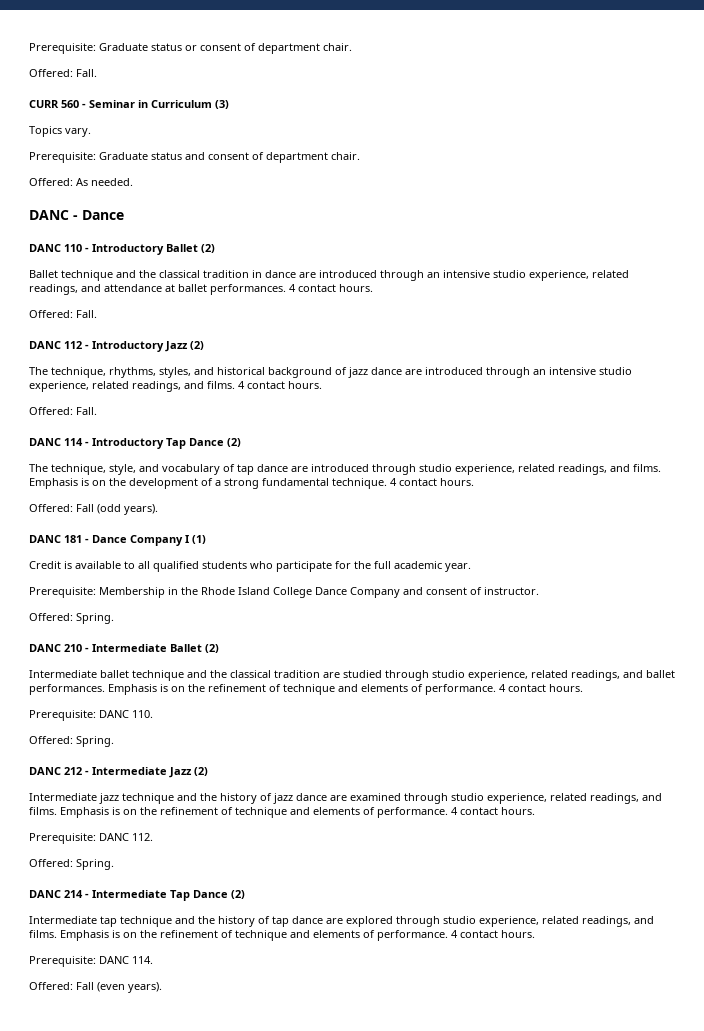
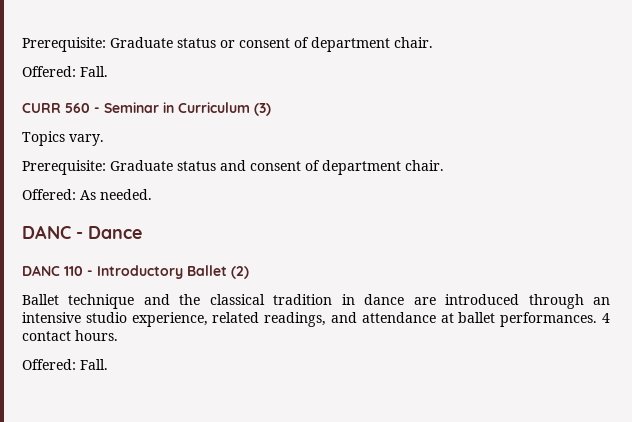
[29,341,204,352] [29,367,632,378] [29,381,322,392] [29,407,97,415] [29,438,241,449] [29,464,661,475] [29,478,474,489] [29,504,158,515] [29,535,206,546] [29,561,471,572] [29,587,539,598] [29,613,114,624] [29,644,219,653] [29,670,675,681] [29,684,583,695] [29,710,153,721] [29,736,114,747] [29,767,208,778] [29,793,662,804] [29,807,535,818] [29,833,153,844] [29,859,114,870] [29,890,245,901] [29,916,654,927] [29,930,535,941] [29,956,153,967] [29,982,162,993] // DANC 112 - Introductory Jazz (2) // The technique, rhythms, styles, and historical background of jazz dance are introduced through an intensive studio experience, related readings, and films. 4 contact hours. // Offered: Fall. // DANC 114 - Introductory Tap Dance (2) // The technique, style, and vocabulary of tap dance are introduced through studio experience, related readings, and films. Emphasis is on the development of a strong fundamental technique. 4 contact hours. // Offered: Fall (odd years). // DANC 181 - Dance Company I (1) // Credit is available to all qualified students who participate for the full academic year. // Prerequisite: Membership in the Rhode Island College Dance Company and consent of instructor. // Offered: Spring. // DANC 210 - Intermediate Ballet (2) // Intermediate ballet technique and the classical tradition are studied through studio experience, related readings, and ballet performances. Emphasis is on the refinement of technique and elements of performance. 4 contact hours. // Prerequisite: DANC 110. // Offered: Spring. // DANC 212 - Intermediate Jazz (2) // Intermediate jazz technique and the history of jazz dance are examined through studio experience, related readings, and films. Emphasis is on the refinement of technique and elements of performance. 4 contact hours. // Prerequisite: DANC 112. // Offered: Spring. // DANC 214 - Intermediate Tap Dance (2) // Intermediate tap technique and the history of tap dance are explored through studio experience, related readings, and films. Emphasis is on the refinement of technique and elements of performance. 4 contact hours. // Prerequisite: DANC 114. // Offered: Fall (even years). -> (108, 364) none

